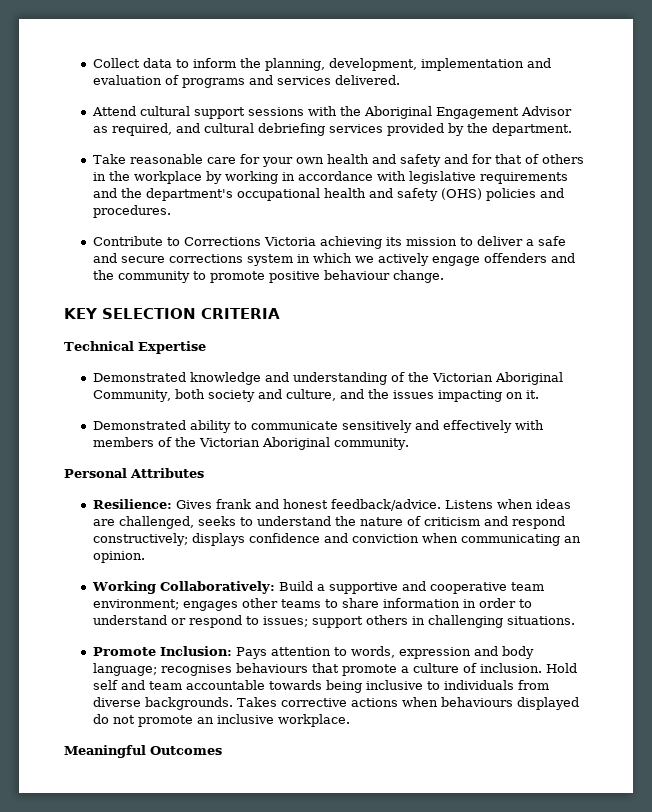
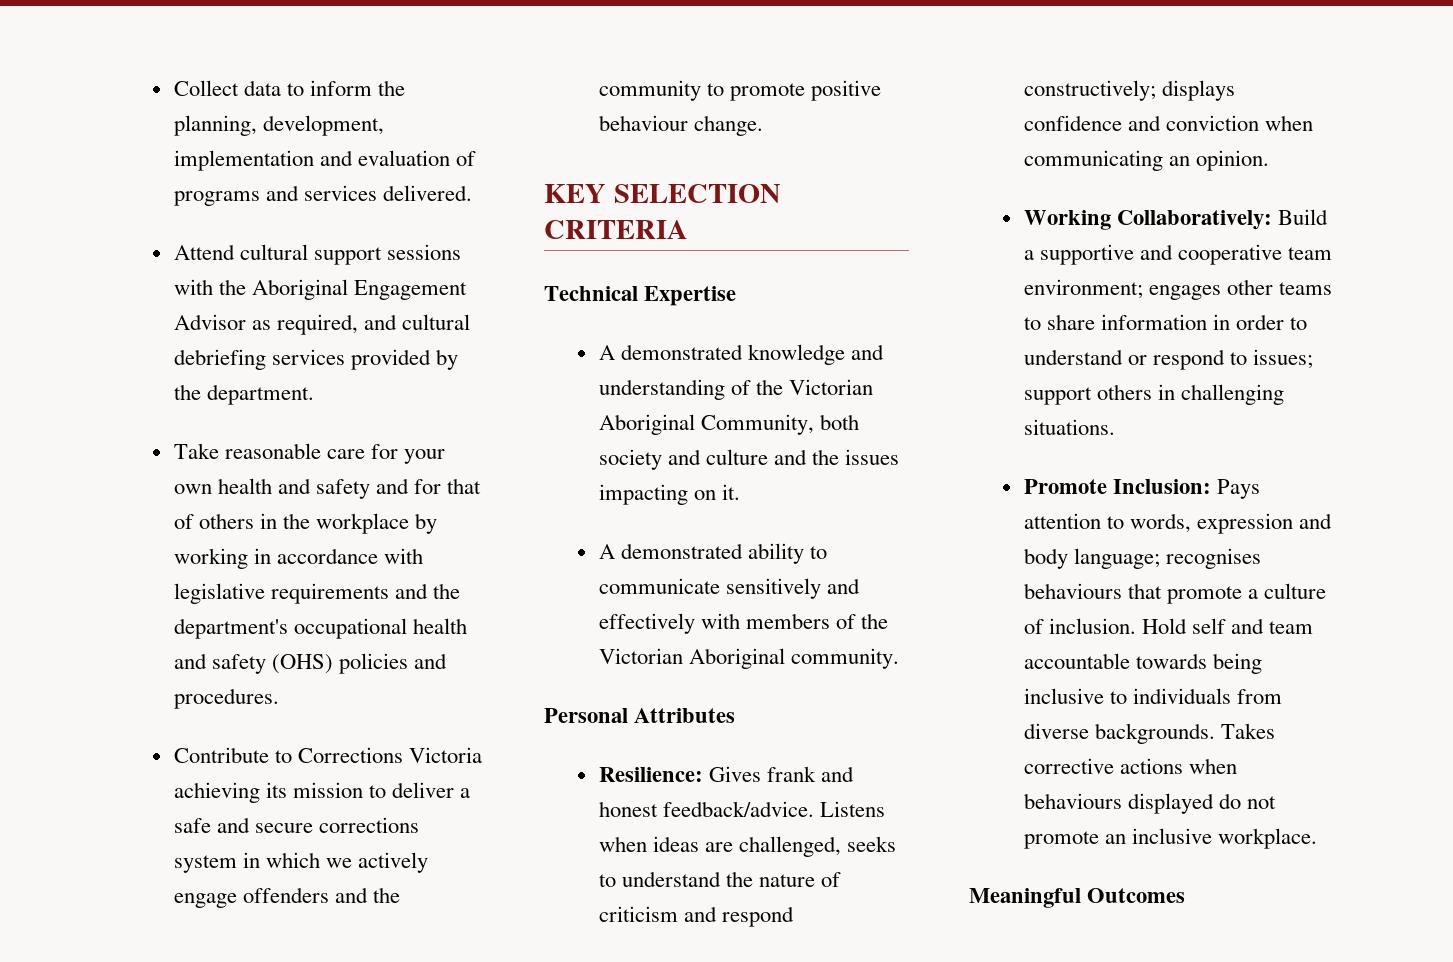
[92,372,186,382] Demonstrated -> [598,344,743,360] A demonstrated
[285,389,336,401] culture, -> [705,449,768,465] culture
[92,420,186,430] Demonstrated -> [598,543,743,559] A demonstrated

